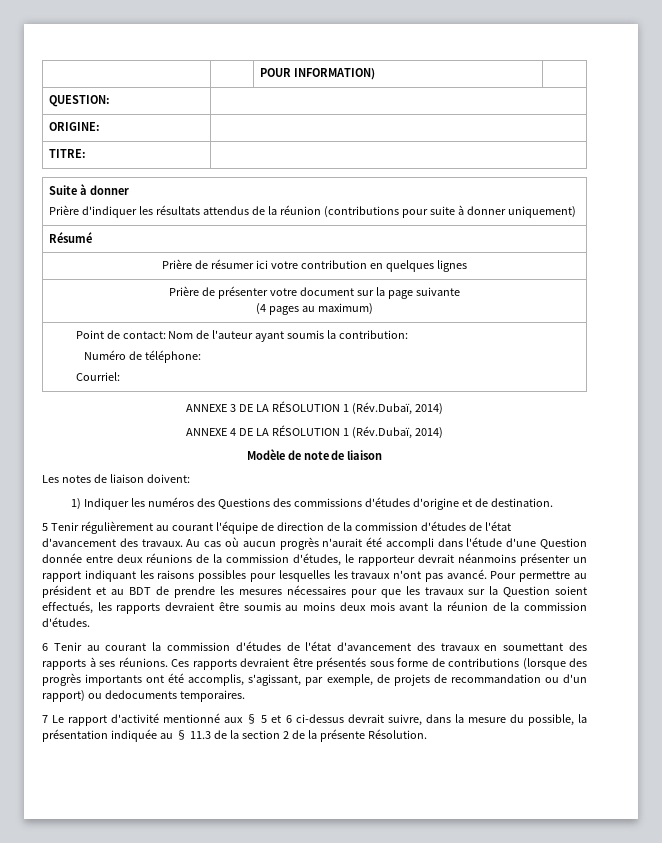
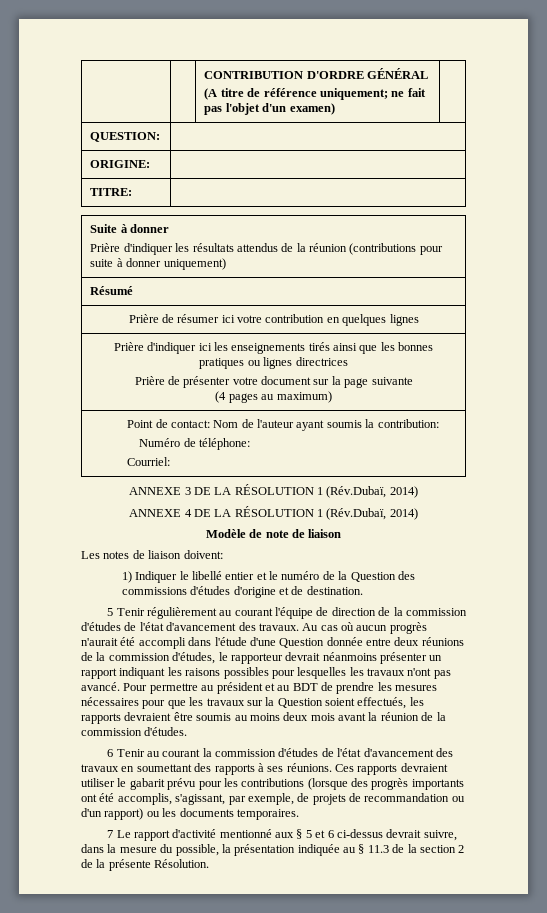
[260,68,376,80] | | POUR INFORMATION) -> [204,68,429,79] [204,88,426,100] [204,103,335,115] | | CONTRIBUTION D'ORDRE GÉNÉRAL // (A titre de référence uniquement; ne fait pas l'objet d'un examen)
(200, 291) none -> [147,342,434,354] [199,357,348,369] [134,376,165,385] d'indiquer ici les enseignements tirés ainsi que les bonnes pratiques ou lignes directrices // Prière
[131,497,271,509] les numéros des Questions -> [179,571,396,582] le libellé entier et le numéro de la Question
[292,657,445,670] être présentés sous forme de -> [81,778,238,790] utiliser le gabarit prévu pour les
[104,690,177,699] dedocuments -> [162,808,234,817] les documents

